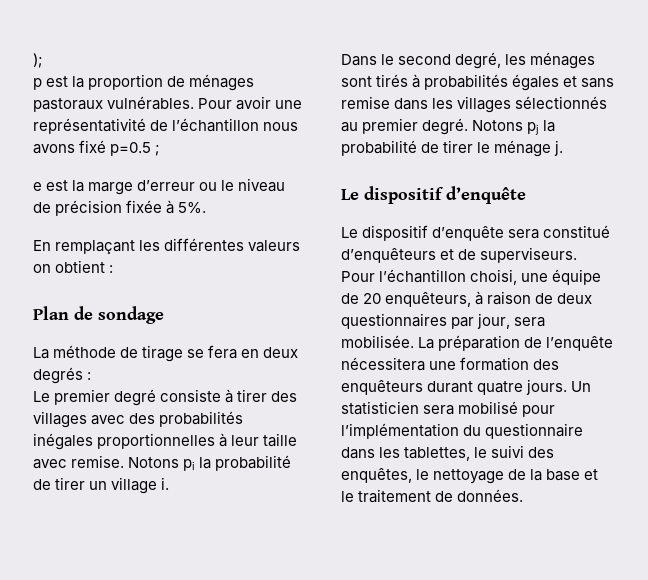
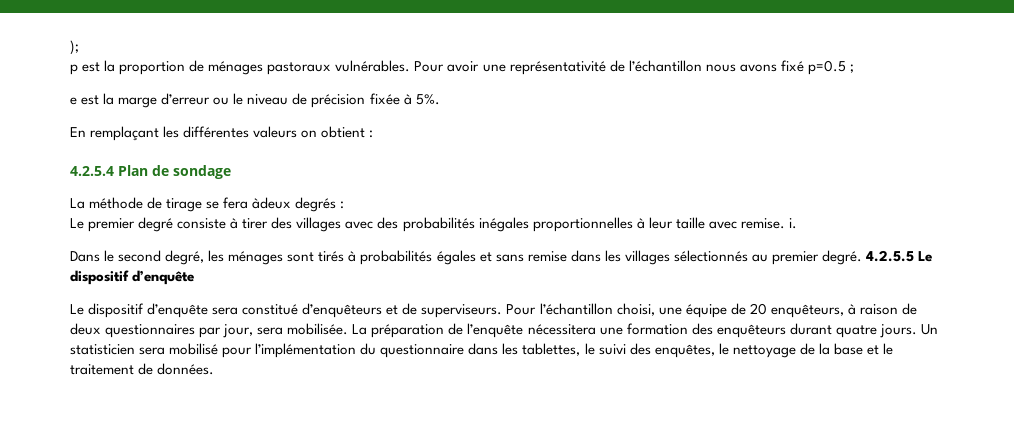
(114, 269) none -> [70,166,114,176] 4.2.5.4
[241,347,299,358] en deux -> [252,197,292,209] àdeux
[128,455,292,471] [33,477,158,494] Notons pi la probabilité de tirer un village -> (785, 223) none
[472,120,556,135] [341,140,564,157] Notons pj la probabilité de tirer le ménage j. // -> [866,250,915,262] 4.2.5.5

